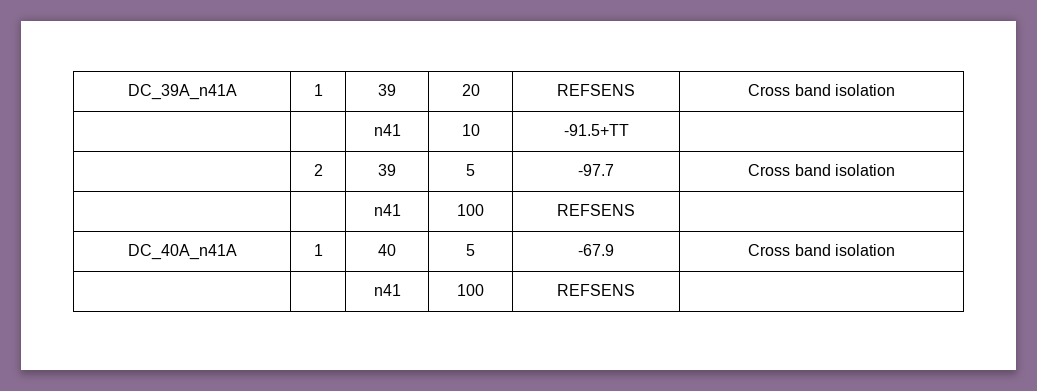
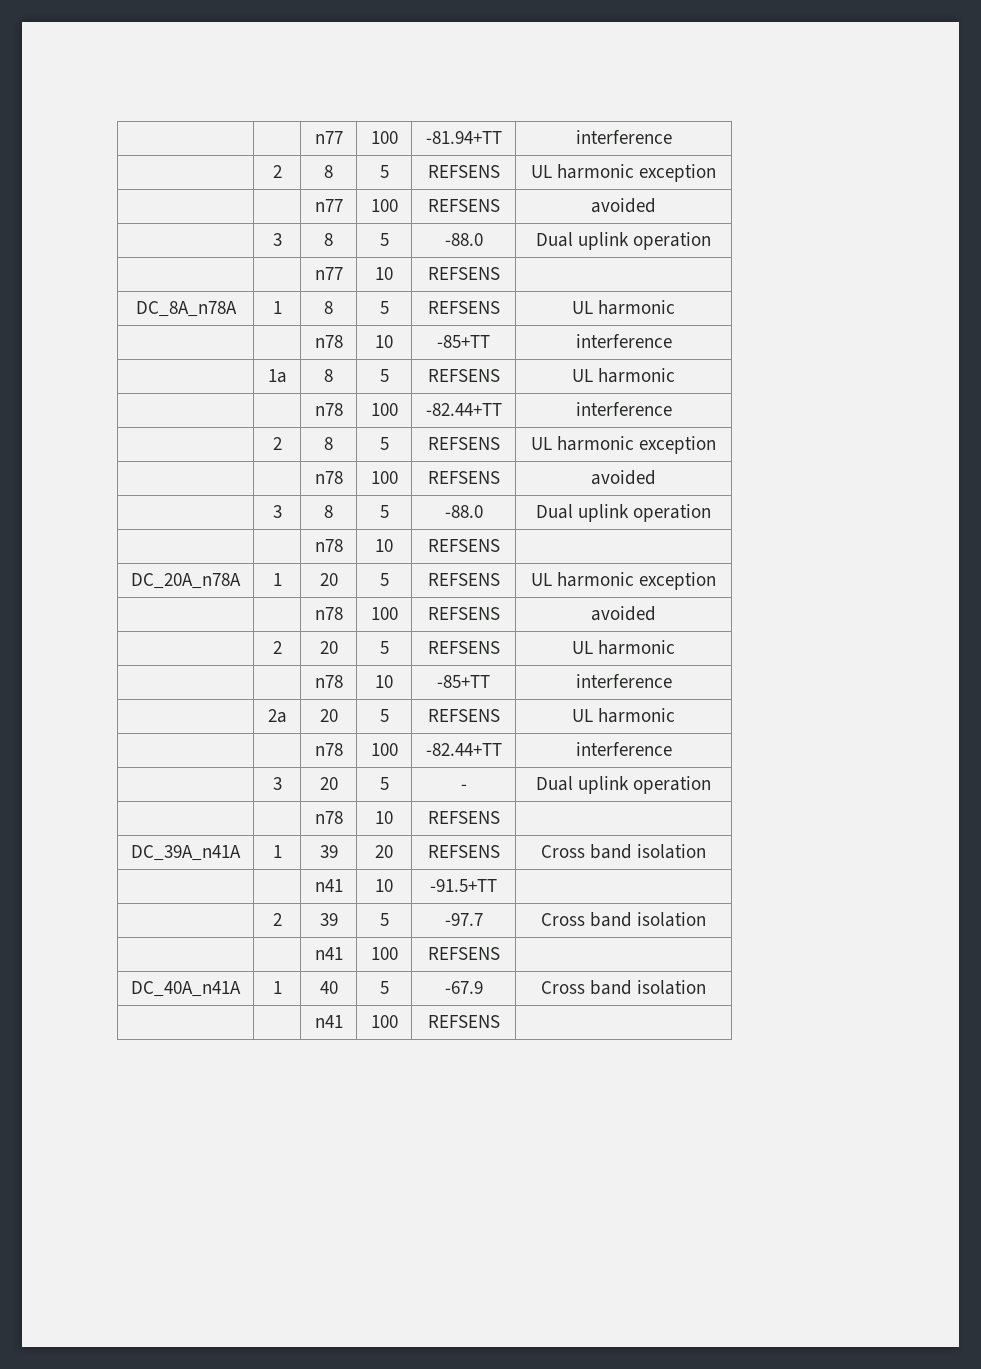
(127, 92) none -> [314,131,343,144] [370,131,398,144] [425,131,502,144] [575,130,672,144] [272,165,282,178] [324,165,333,178] [379,165,389,178] [427,165,500,178] [530,164,717,182] [314,199,343,212] [370,199,398,212] [427,199,500,212] [591,198,656,213] [272,233,282,246] [324,233,333,246] [379,233,389,246] [444,233,483,246] [535,232,712,250] [314,267,343,280] [375,267,393,280] [427,267,500,280] [135,301,237,317] [272,301,282,314] [324,301,333,314] [379,301,389,314] [427,301,500,314] [571,300,676,315] [314,335,343,348] [375,335,393,348] [437,335,490,348] [575,334,672,348] [267,369,287,383] [324,369,333,382] [379,369,389,382] [427,369,500,382] [571,368,676,383] [314,403,343,416] [370,403,398,416] [425,403,502,416] [575,402,672,416] [272,437,282,450] [324,437,333,450] [379,437,389,450] [427,437,500,450] [530,436,717,454] [314,471,343,484] [370,471,398,484] [427,471,500,484] [591,470,656,485] [272,505,282,518] [324,505,333,518] [379,505,389,518] [444,505,483,518] [535,504,712,522] [314,539,343,552] [375,539,393,552] [427,539,500,552] [131,573,241,589] [272,573,282,586] [319,573,338,586] [379,573,389,586] [427,573,500,586] [530,572,717,590] [314,607,343,620] [370,607,398,620] [427,607,500,620] [591,606,656,621] [272,641,282,654] [319,641,338,654] [379,641,389,654] [427,641,500,654] [571,640,676,655] [314,675,343,688] [375,675,393,688] [437,675,490,688] [575,674,672,688] [267,709,287,723] [319,709,338,722] [379,709,389,722] [427,709,500,722] [571,708,676,723] [314,743,343,756] [370,743,398,756] [425,743,502,756] [575,742,672,756] [272,777,282,790] [319,777,338,790] [379,777,389,790] [460,784,467,790] [535,776,712,794] [314,811,343,824] [375,811,393,824] [427,811,500,824] | | n77 | 100 | -81.94+TT | interference // | 2 | 8 | 5 | REFSENS | UL harmonic exception // | | n77 | 100 | REFSENS | avoided // | 3 | 8 | 5 | -88.0 | Dual uplink operation // | | n77 | 10 | REFSENS | // DC_8A_n78A | 1 | 8 | 5 | REFSENS | UL harmonic // | | n78 | 10 | -85+TT | interference // | 1a | 8 | 5 | REFSENS | UL harmonic // | | n78 | 100 | -82.44+TT | interference // | 2 | 8 | 5 | REFSENS | UL harmonic exception // | | n78 | 100 | REFSENS | avoided // | 3 | 8 | 5 | -88.0 | Dual uplink operation // | | n78 | 10 | REFSENS | // DC_20A_n78A | 1 | 20 | 5 | REFSENS | UL harmonic exception // | | n78 | 100 | REFSENS | avoided // | 2 | 20 | 5 | REFSENS | UL harmonic // | | n78 | 10 | -85+TT | interference // | 2a | 20 | 5 | REFSENS | UL harmonic // | | n78 | 100 | -82.44+TT | interference // | 3 | 20 | 5 | - | Dual uplink operation // | | n78 | 10 | REFSENS | //

